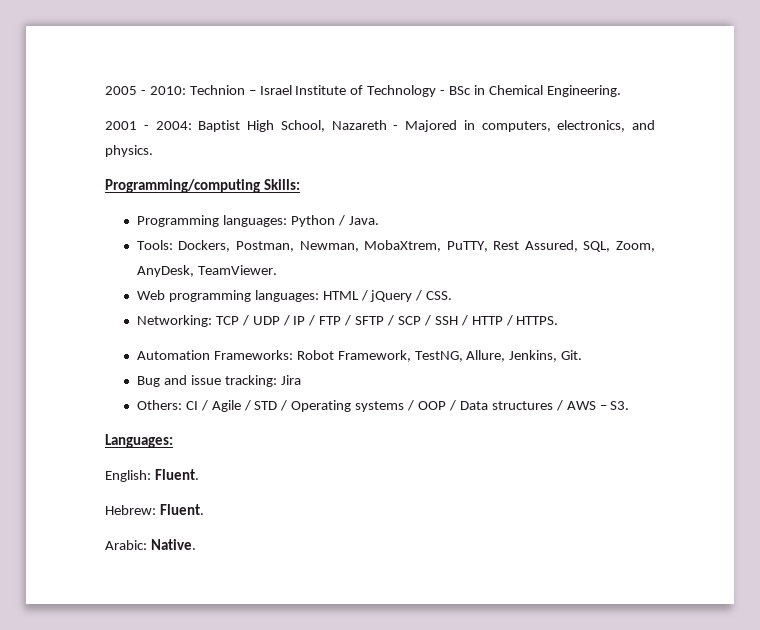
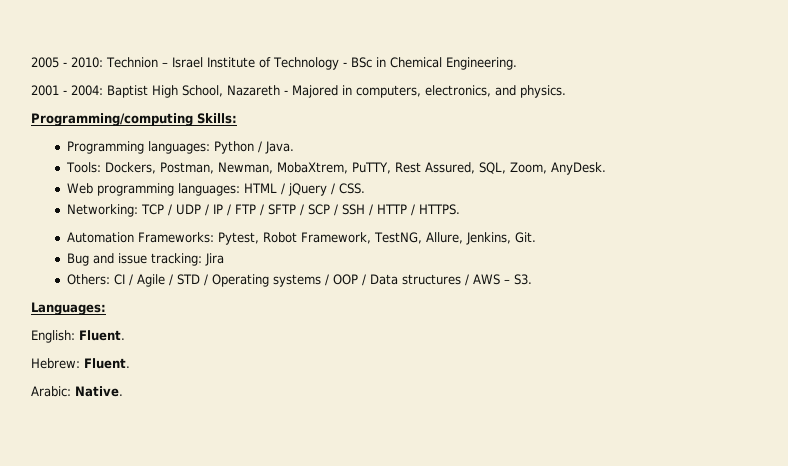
[136,265,277,277] AnyDesk, TeamViewer. -> [550,162,606,175] AnyDesk.
(293, 355) none -> [217,232,259,245] Pytest,

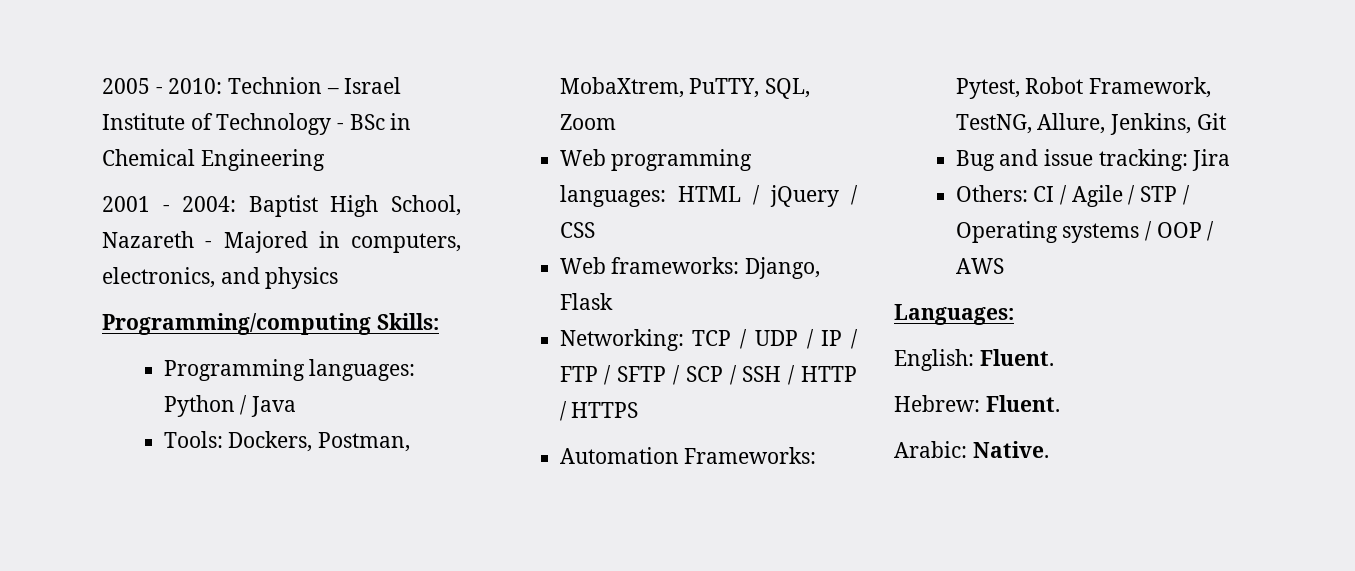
[445,57,517,70] Engineering. -> [200,149,325,171] Engineering
[520,85,566,98] physics. -> [265,267,339,289] physics
[264,141,294,154] Java. -> [251,396,297,417] Java
[217,162,273,174] Newman, -> (411, 442) none
[394,162,606,175] Rest Assured, SQL, Zoom, AnyDesk. -> [765,78,811,99] [559,114,616,130] SQL, Zoom
[338,183,365,194] CSS. -> [559,222,595,238] [559,257,821,279] [559,293,613,310] CSS // Web frameworks: Django, Flask
[418,204,460,215] HTTPS. -> [571,402,639,418] HTTPS
[514,232,536,243] Git. -> [1196,113,1226,130] Git
[176,274,200,285] STD -> [1140,186,1178,202] STP
[369,274,469,286] Data structures / -> (1215, 231) none
[503,274,532,285] – S3. -> (1004, 266) none

